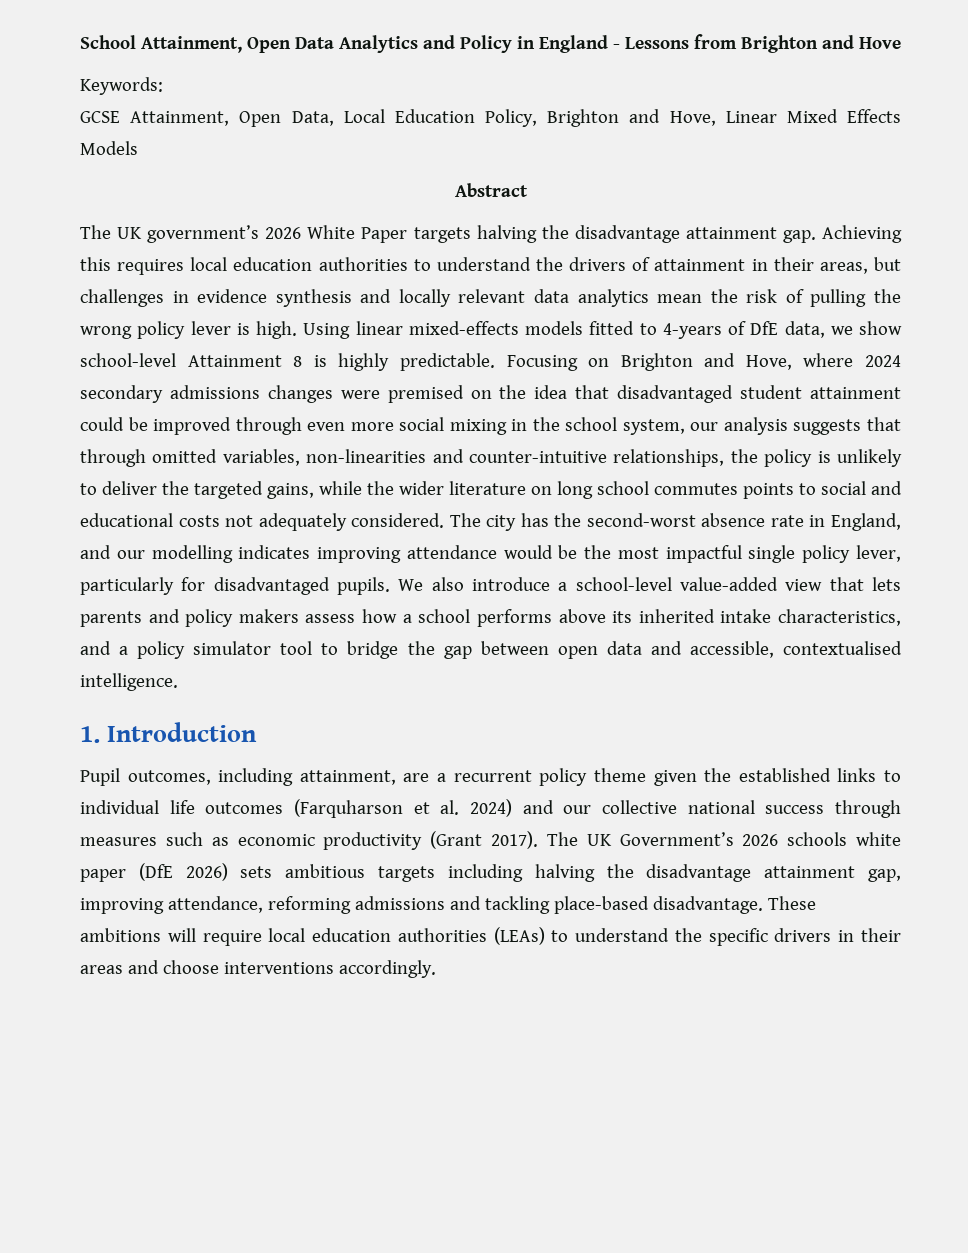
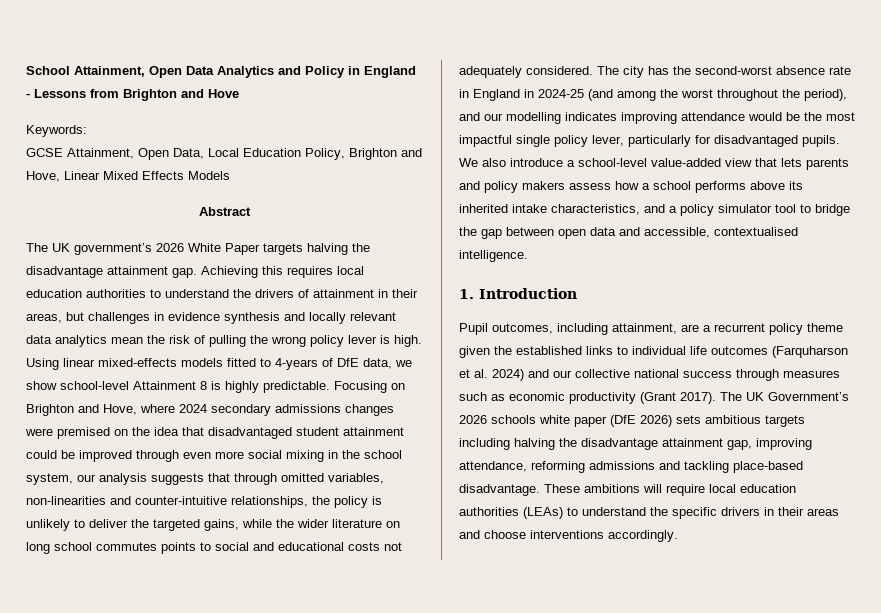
[831,513,902,531] England, -> [473,89,847,101] England in 2024-25 (and among the worst throughout the period),

